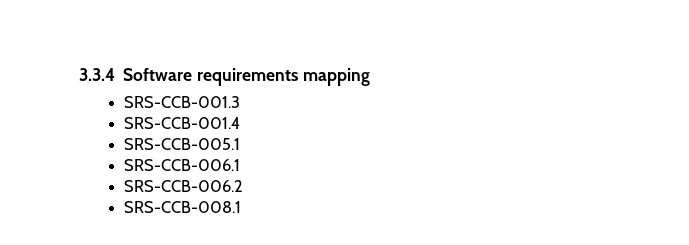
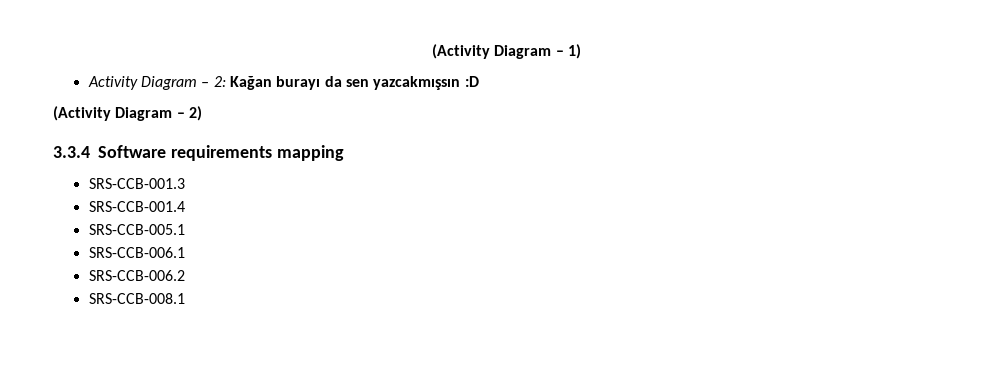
(79, 74) none -> [432,44,581,59] [87,76,479,90] [53,106,202,121] (Activity Diagram – 1) // Activity Diagram – 2: Kağan burayı da sen yazcakmışsın :D // (Activity Diagram – 2) //

